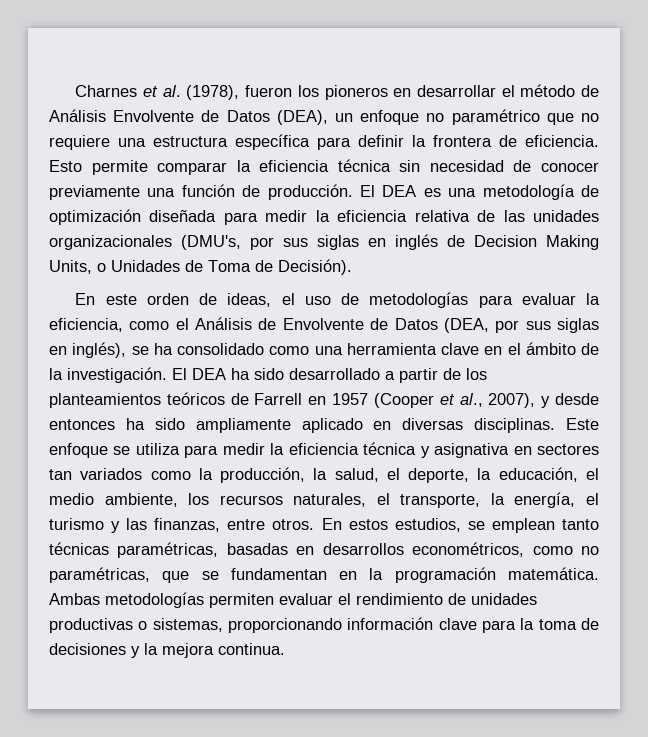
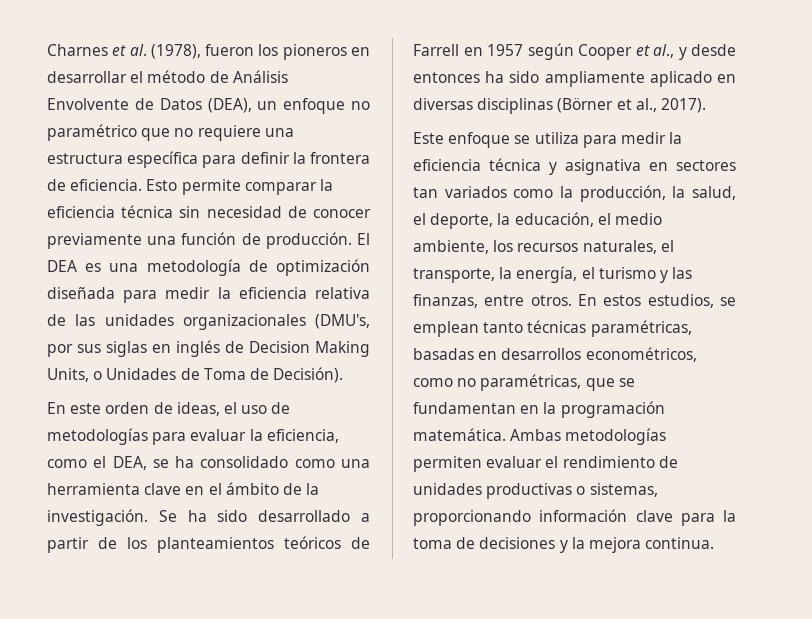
[195,317,600,333] [49,342,127,358] Análisis de Envolvente de Datos (DEA, por sus siglas en inglés), -> [112,456,147,470] DEA,
[172,368,226,380] El DEA -> [158,510,177,522] Se
[373,393,536,408] (Cooper et al., 2007), -> [527,43,674,60] según Cooper et al.,
[474,418,556,433] disciplinas. -> [477,98,706,114] disciplinas (Börner et al., 2017). //

